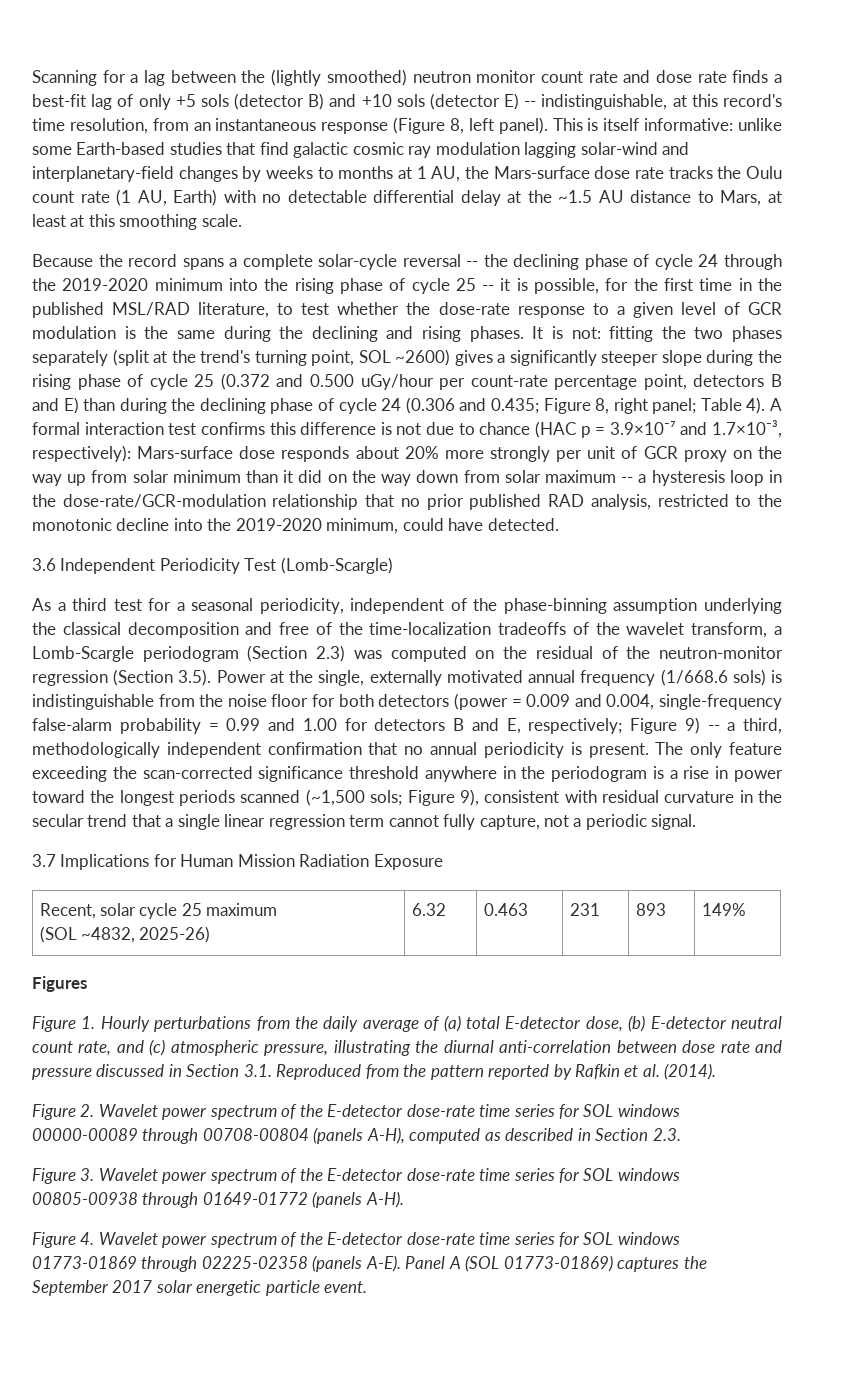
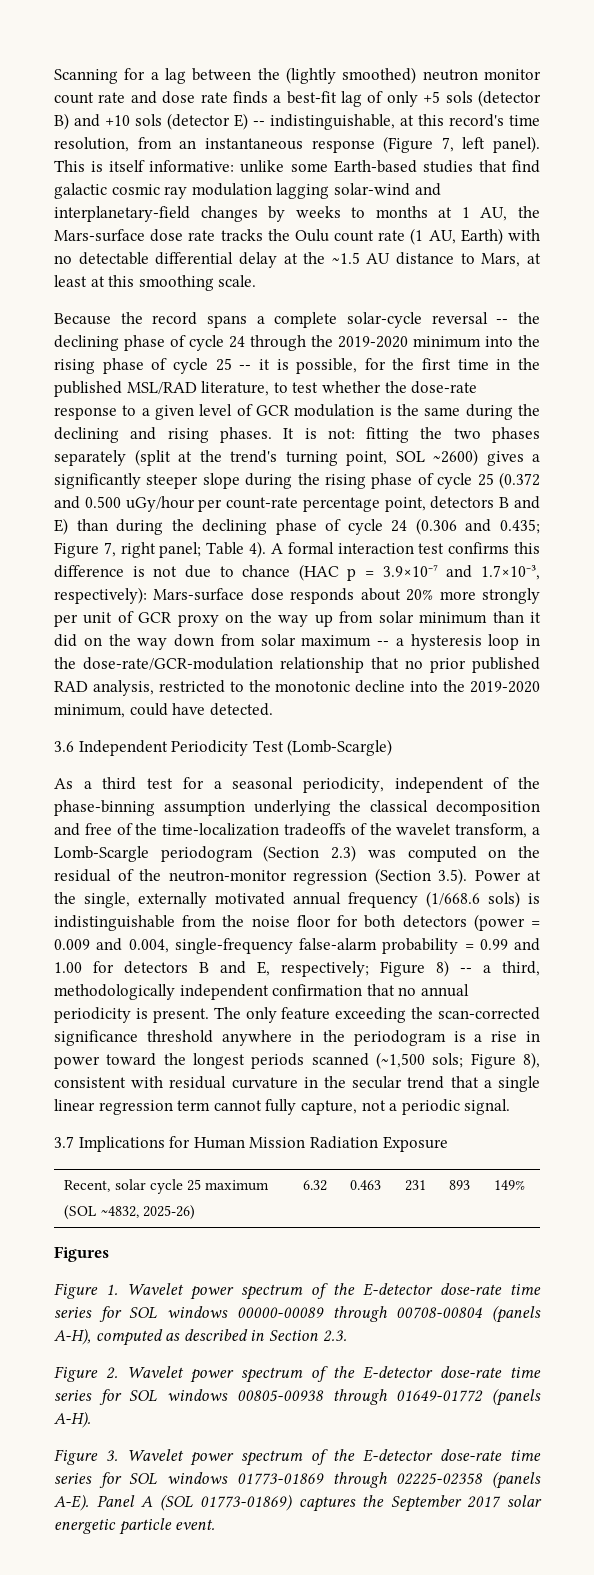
[449,118,464,134] 8, -> [441,137,454,152] 7,
[595,398,610,414] 8, -> [103,542,116,557] 7,
[684,717,700,734] 9) -> [436,960,449,977] 8)
[459,789,479,806] 9), -> [523,1052,540,1069] 8),
[100,1015,782,1032] [32,1039,782,1056] [32,1063,717,1080] [32,1104,95,1120] Hourly perturbations from the daily average of (a) total E-detector dose, (b) E-detector neutral count rate, and (c) atmospheric pressure, illustrating the diurnal anti-correlation between dose rate and pressure discussed in Section 3.1. Reproduced from the pattern reported by Rafkin et al. (2014). // Figure 2. -> (118, 1289) none
[80,1168,95,1181] 3. -> [106,1367,118,1379] 2.
[80,1232,95,1245] 4. -> [106,1450,118,1461] 3.

